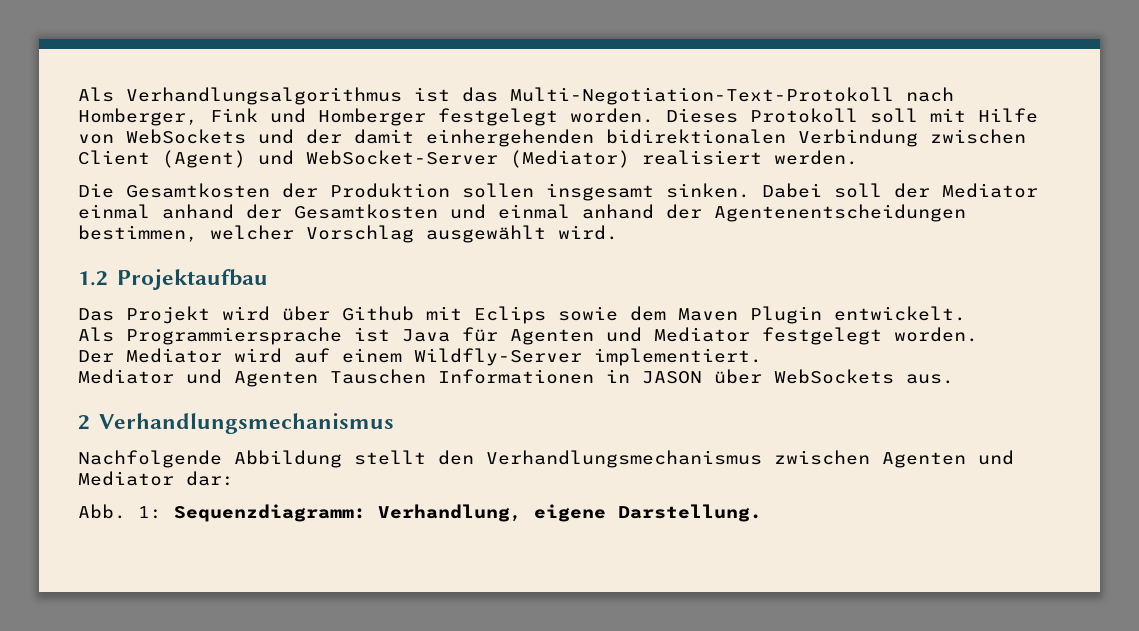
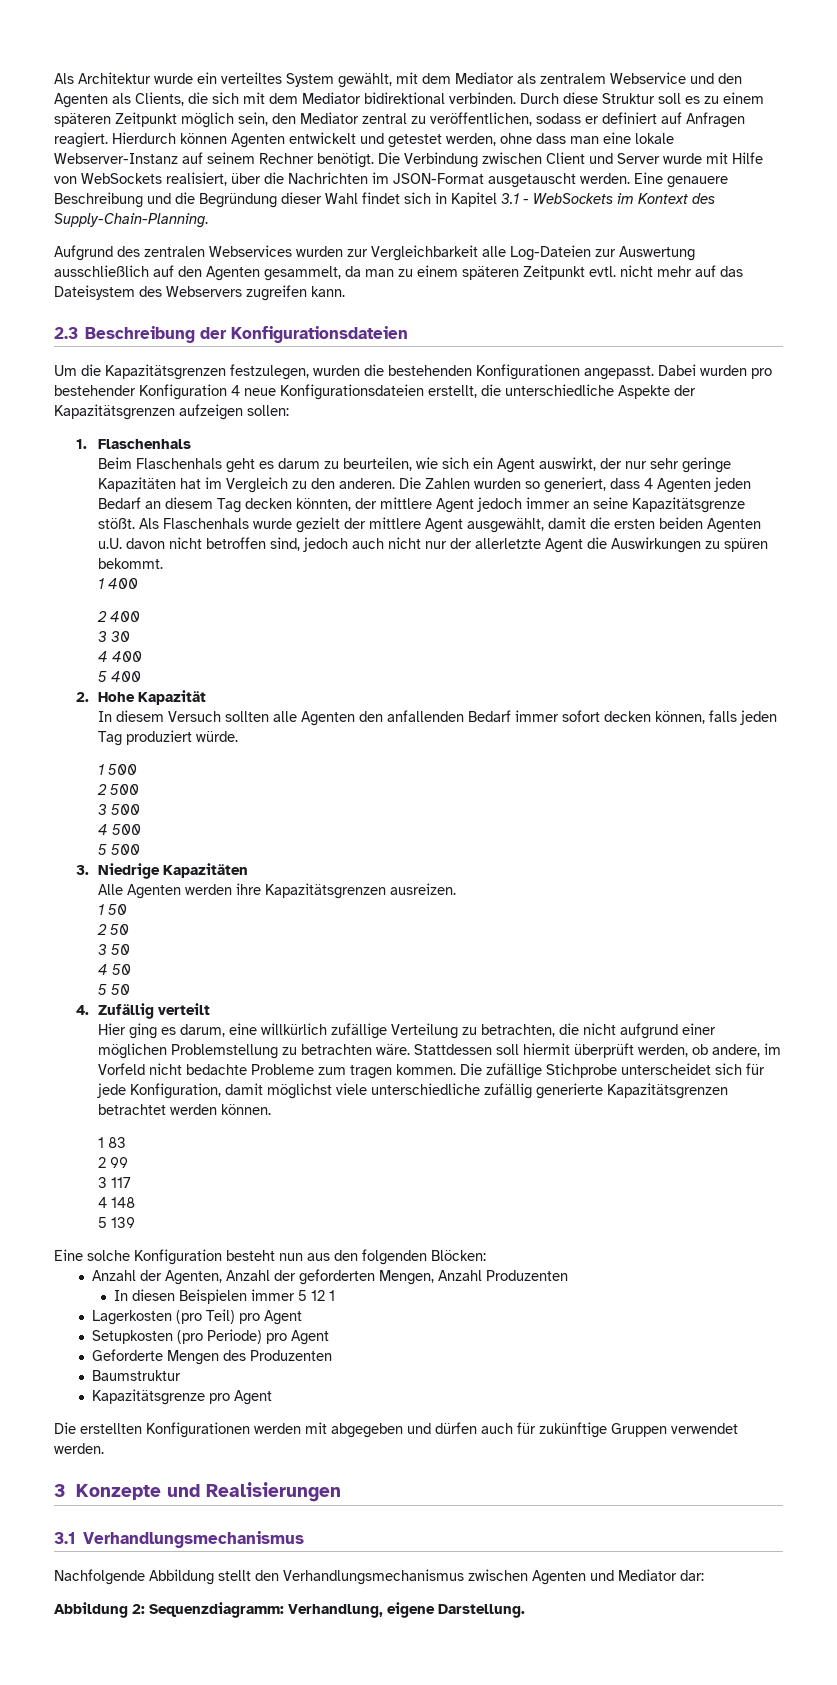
[78,87,954,105] [78,108,1038,126] [78,129,1026,147] [78,150,858,168] [78,183,1038,201] [78,204,966,222] [78,225,618,243] [78,269,268,290] [78,306,966,324] [78,327,978,345] [78,348,762,366] [78,369,954,387] [78,415,90,430] Als Verhandlungsalgorithmus ist das Multi-Negotiation-Text-Protokoll nach Homberger, Fink und Homberger festgelegt worden. Dieses Protokoll soll mit Hilfe von WebSockets und der damit einhergehenden bidirektionalen Verbindung zwischen Client (Agent) und WebSocket-Server (Mediator) realisiert werden. // Die Gesamtkosten der Produktion sollen insgesamt sinken. Dabei soll der Mediator einmal anhand der Gesamtkosten und einmal anhand der Agentenentscheidungen bestimmen, welcher Vorschlag ausgewählt wird. // 1.2 Projektaufbau // Das Projekt wird über Github mit Eclips sowie dem Maven Plugin entwickelt. // Als Programmiersprache ist Java für Agenten und Mediator festgelegt worden. // Der Mediator wird auf einem Wildfly-Server implementiert. // Mediator und Agenten Tauschen Informationen in JASON über WebSockets aus. // 2 -> [54,72,742,88] [54,92,764,108] [54,112,745,128] [54,132,674,148] [54,152,763,168] [54,172,728,188] [54,192,715,208] [54,213,208,228] [54,245,695,261] [54,265,743,281] [54,285,345,301] [54,326,409,343] [54,364,772,380] [54,384,696,400] [54,404,289,420] [75,439,191,449] [97,457,731,473] [97,477,751,493] [97,497,745,513] [97,517,761,533] [97,537,768,553] [97,558,163,569] [97,578,138,589] [96,611,140,622] [97,631,130,642] [97,651,142,662] [97,671,141,682] [75,690,206,705] [97,710,777,726] [97,730,238,746] [97,764,137,775] [96,784,139,795] [97,804,140,815] [97,824,141,835] [97,844,140,855] [75,863,248,879] [97,883,456,899] [97,904,127,915] [96,924,129,935] [97,944,130,955] [97,964,131,975] [97,984,130,995] [75,1003,210,1019] [97,1023,716,1039] [97,1043,781,1059] [97,1063,765,1079] [96,1083,728,1099] [97,1104,271,1115] [97,1137,126,1148] [97,1157,128,1168] [97,1177,131,1188] [97,1197,135,1208] [97,1217,135,1228] [54,1249,486,1265] [91,1269,568,1285] [113,1289,335,1304] [91,1309,302,1325] [91,1329,329,1345] [91,1349,332,1365] [91,1370,181,1381] [91,1389,272,1405] [54,1422,738,1438] [54,1443,104,1454] [54,1482,341,1502] [54,1532,76,1544] Als Architektur wurde ein verteiltes System gewählt, mit dem Mediator als zentralem Webservice und den Agenten als Clients, die sich mit dem Mediator bidirektional verbinden. Durch diese Struktur soll es zu einem späteren Zeitpunkt möglich sein, den Mediator zentral zu veröffentlichen, sodass er definiert auf Anfragen reagiert. Hierdurch können Agenten entwickelt und getestet werden, ohne dass man eine lokale Webserver-Instanz auf seinem Rechner benötigt. Die Verbindung zwischen Client und Server wurde mit Hilfe von WebSockets realisiert, über die Nachrichten im JSON-Format ausgetauscht werden. Eine genauere Beschreibung und die Begründung dieser Wahl findet sich in Kapitel 3.1 - WebSockets im Kontext des Supply-Chain-Planning. // Aufgrund des zentralen Webservices wurden zur Vergleichbarkeit alle Log-Dateien zur Auswertung ausschließlich auf den Agenten gesammelt, da man zu einem späteren Zeitpunkt evtl. nicht mehr auf das Dateisystem des Webservers zugreifen kann. // 2.3 Beschreibung der Konfigurationsdateien // Um die Kapazitätsgrenzen festzulegen, wurden die bestehenden Konfigurationen angepasst. Dabei wurden pro bestehender Konfiguration 4 neue Konfigurationsdateien erstellt, die unterschiedliche Aspekte der Kapazitätsgrenzen aufzeigen sollen: // 1. Flaschenhals // Beim Flaschenhals geht es darum zu beurteilen, wie sich ein Agent auswirkt, der nur sehr geringe Kapazitäten hat im Vergleich zu den anderen. Die Zahlen wurden so generiert, dass 4 Agenten jeden Bedarf an diesem Tag decken könnten, der mittlere Agent jedoch immer an seine Kapazitätsgrenze stößt. Als Flaschenhals wurde gezielt der mittlere Agent ausgewählt, damit die ersten beiden Agenten u.U. davon nicht betroffen sind, jedoch auch nicht nur der allerletzte Agent die Auswirkungen zu spüren bekommt. // 1 400 // 2 400 // 3 30 // 4 400 // 5 400 // 2. Hohe Kapazität // In diesem Versuch sollten alle Agenten den anfallenden Bedarf immer sofort decken können, falls jeden Tag produziert würde. // 1 500 // 2 500 // 3 500 // 4 500 // 5 500 // 3. Niedrige Kapazitäten // Alle Agenten werden ihre Kapazitätsgrenzen ausreizen. // 1 50 // 2 50 // 3 50 // 4 50 // 5 50 // 4. Zufällig verteilt // Hier ging es darum, eine willkürlich zufällige Verteilung zu betrachten, die nicht aufgrund einer möglichen Problemstellung zu betrachten wäre. Stattdessen soll hiermit überprüft werden, ob andere, im Vorfeld nicht bedachte Probleme zum tragen kommen. Die zufällige Stichprobe unterscheidet sich für jede Konfiguration, damit möglichst viele unterschiedliche zufällig generierte Kapazitätsgrenzen betrachtet werden können. // 1 83 // 2 99 // 3 117 // 4 148 // 5 139 // Eine solche Konfiguration besteht nun aus den folgenden Blöcken: // Anzahl der Agenten, Anzahl der geforderten Mengen, Anzahl Produzenten // In diesen Beispielen immer 5 12 1 // Lagerkosten (pro Teil) pro Agent // Setupkosten (pro Periode) pro Agent // Geforderte Mengen des Produzenten // Baumstruktur // Kapazitätsgrenze pro Agent // Die erstellten Konfigurationen werden mit abgegeben und dürfen auch für zukünftige Gruppen verwendet werden. // 3 Konzepte und Realisierungen // 3.1
[78,504,162,519] Abb. 1: -> [54,1602,145,1618] Abbildung 2:

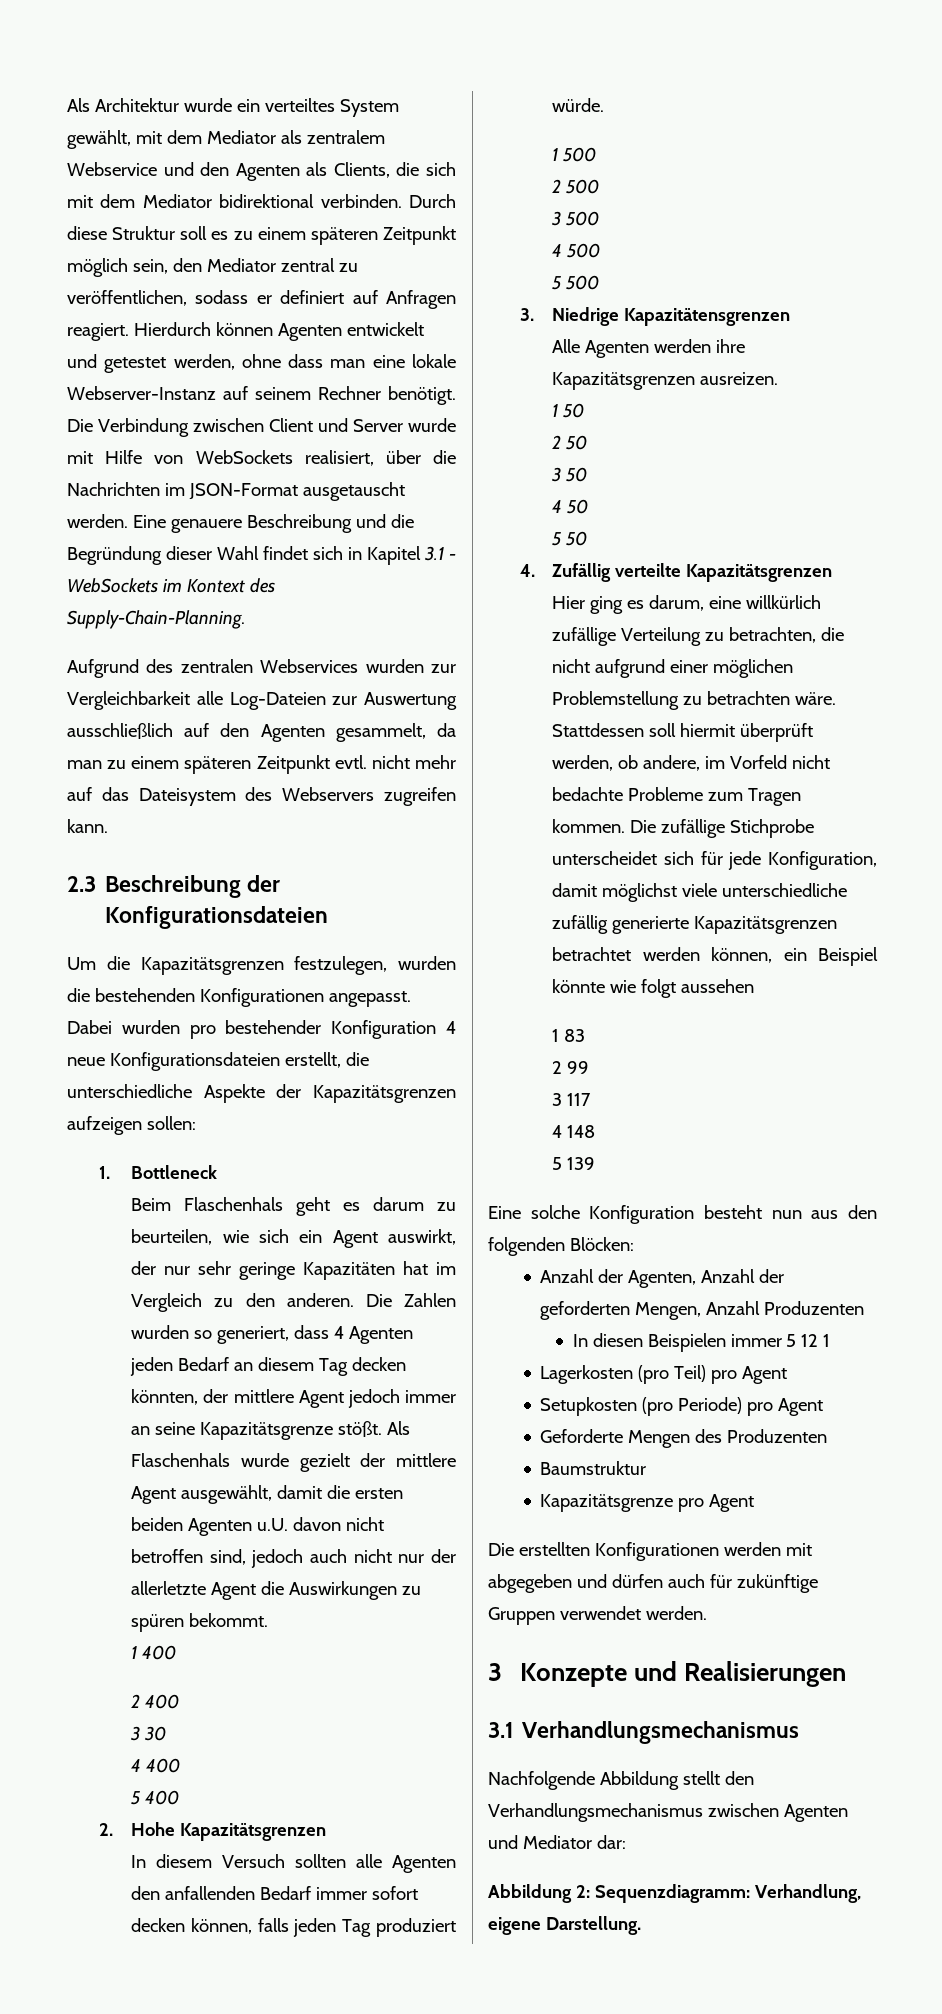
[97,439,191,449] Flaschenhals -> [131,1165,218,1179] Bottleneck
[137,690,206,705] Kapazität -> [180,1823,327,1841] Kapazitätsgrenzen
[162,863,248,878] Kapazitäten -> [624,308,791,326] Kapazitätensgrenzen
[157,1003,210,1015] verteilt -> [615,563,833,582] verteilte Kapazitätsgrenzen
[349,1065,392,1079] tragen -> [748,788,802,806] Tragen
[220,1104,271,1115] können. -> [711,947,878,966] [552,979,755,998] können, ein Beispiel könnte wie folgt aussehen

